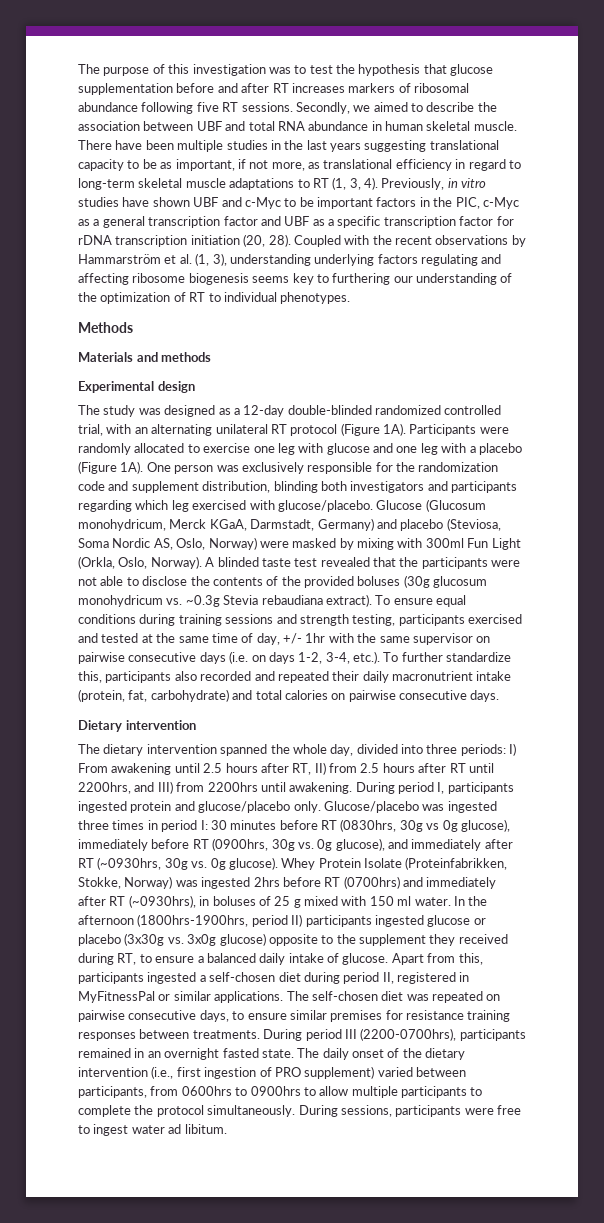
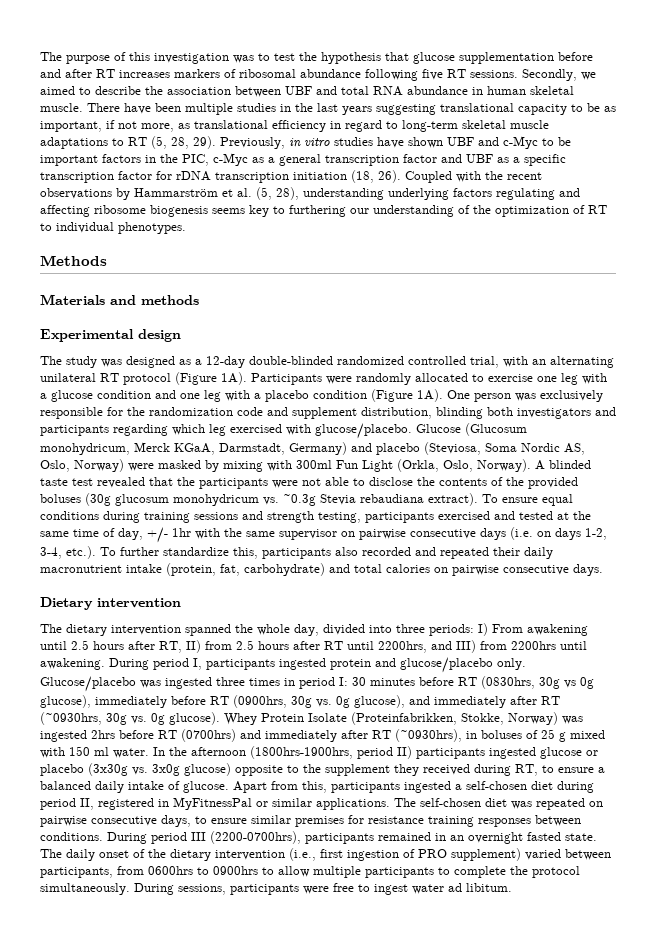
[332,177,378,190] (1, 3, 4). -> [151,136,216,149] (5, 28, 29).
[243,234,291,247] (20, 28). -> [351,170,401,183] (18, 26).
[195,253,227,266] (1, 3), -> [256,187,299,200] (5, 28),
[326,443,370,455] glucose -> [40,390,151,402] a glucose condition
(522, 449) none -> [313,390,367,399] condition
[192,1030,260,1039] treatments. -> [40,832,103,841] conditions.

